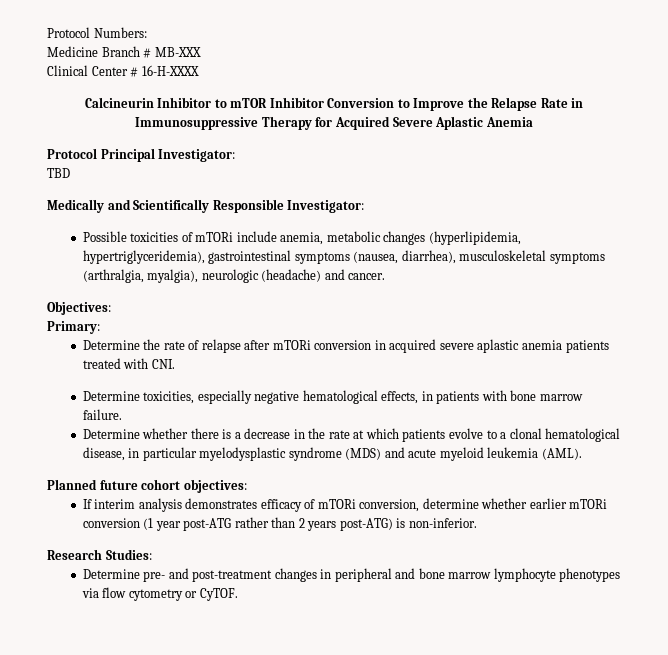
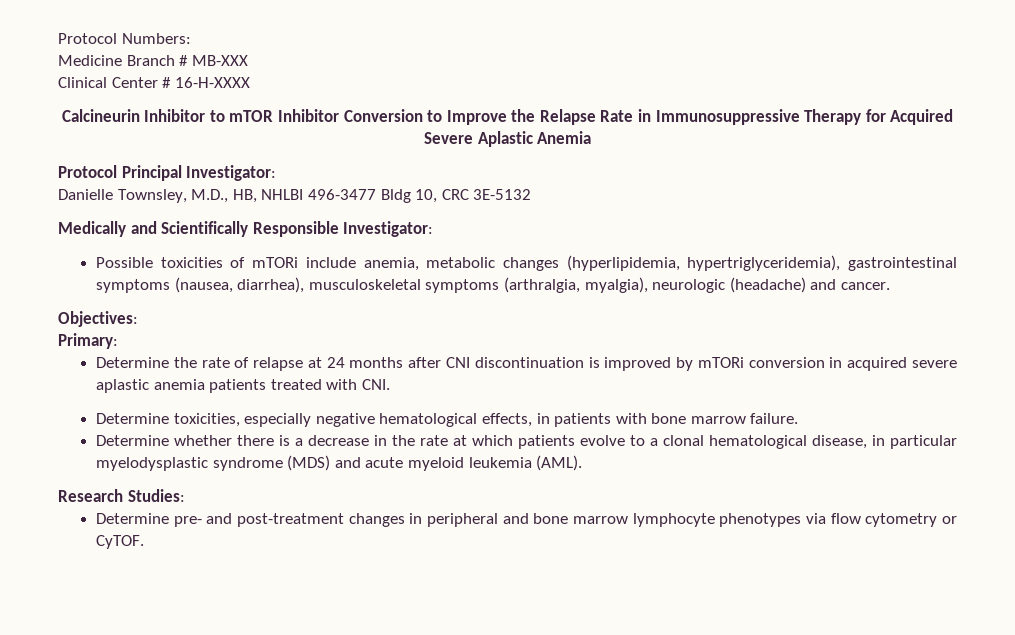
[47,168,70,178] TBD -> [58,189,532,203] Danielle Townsley, M.D., HB, NHLBI 496-3477 Bldg 10, CRC 3E-5132
[244,340,271,350] after -> [307,357,694,371] at 24 months after CNI discontinuation is improved by
[47,479,247,493] [82,498,608,512] [82,517,477,531] // Planned future cohort objectives: // If interim analysis demonstrates efficacy of mTORi conversion, determine whether earlier mTORi conversion (1 year post-ATG rather than 2 years post-ATG) is non-inferior. -> (583, 463) none

